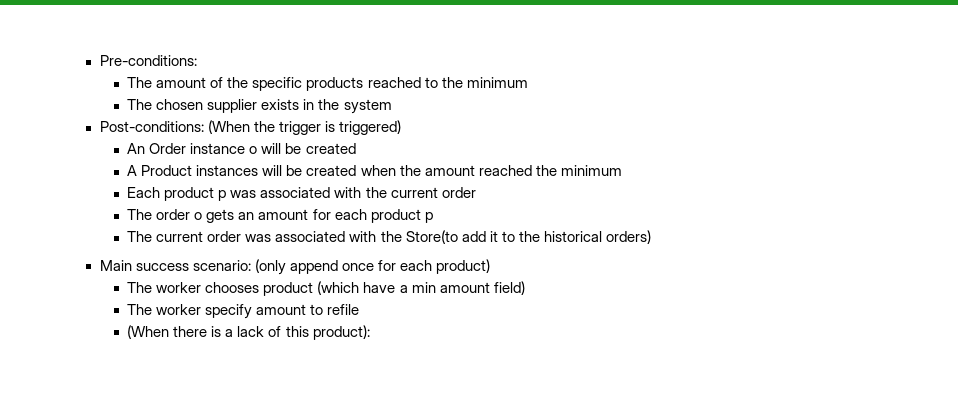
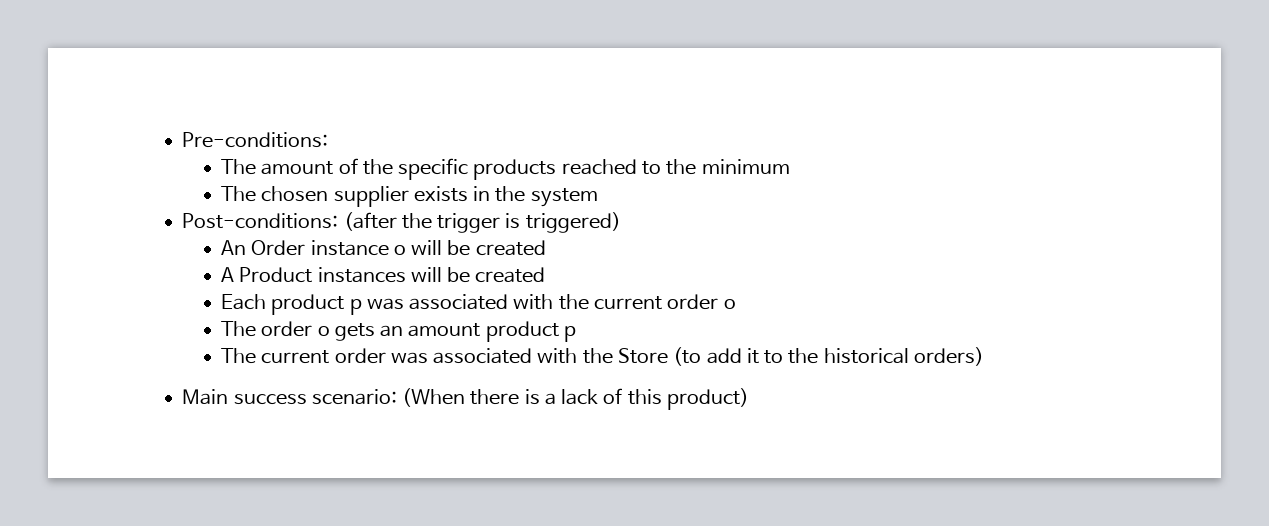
[207,120,250,134] (When -> [343,212,397,231] (after
[360,165,622,176] when the amount reached the minimum -> (546, 275) none
(476, 192) none -> [723,299,736,309] o
[312,209,367,220] for each -> (481, 330) none
[405,230,458,244] Store(to -> [617,347,702,366] Store (to
[255,259,491,275] [127,281,525,296] [127,304,360,319] (only append once for each product) // The worker chooses product (which have a min amount field) // The worker specify amount to refile // -> (397, 397) none
[312,325,370,340] product): -> [666,388,749,410] product)

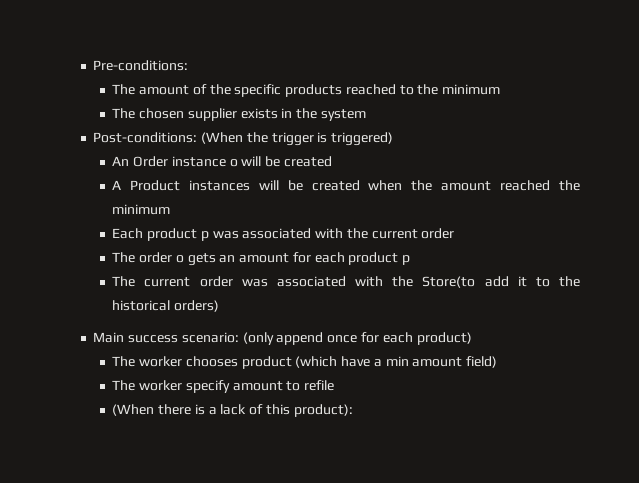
[343,212,397,231] (after -> [201,132,244,144] (When
(546, 275) none -> [368,180,580,191] [112,204,171,215] when the amount reached the minimum
[723,299,736,309] o -> (455, 233) none
(481, 330) none -> [292,252,345,263] for each
[617,347,702,366] Store (to -> [422,276,476,288] Store(to
(397, 397) none -> [242,332,472,345] [112,356,498,369] [112,380,335,393] (only append once for each product) // The worker chooses product (which have a min amount field) // The worker specify amount to refile //
[666,388,749,410] product) -> [293,404,353,417] product):

